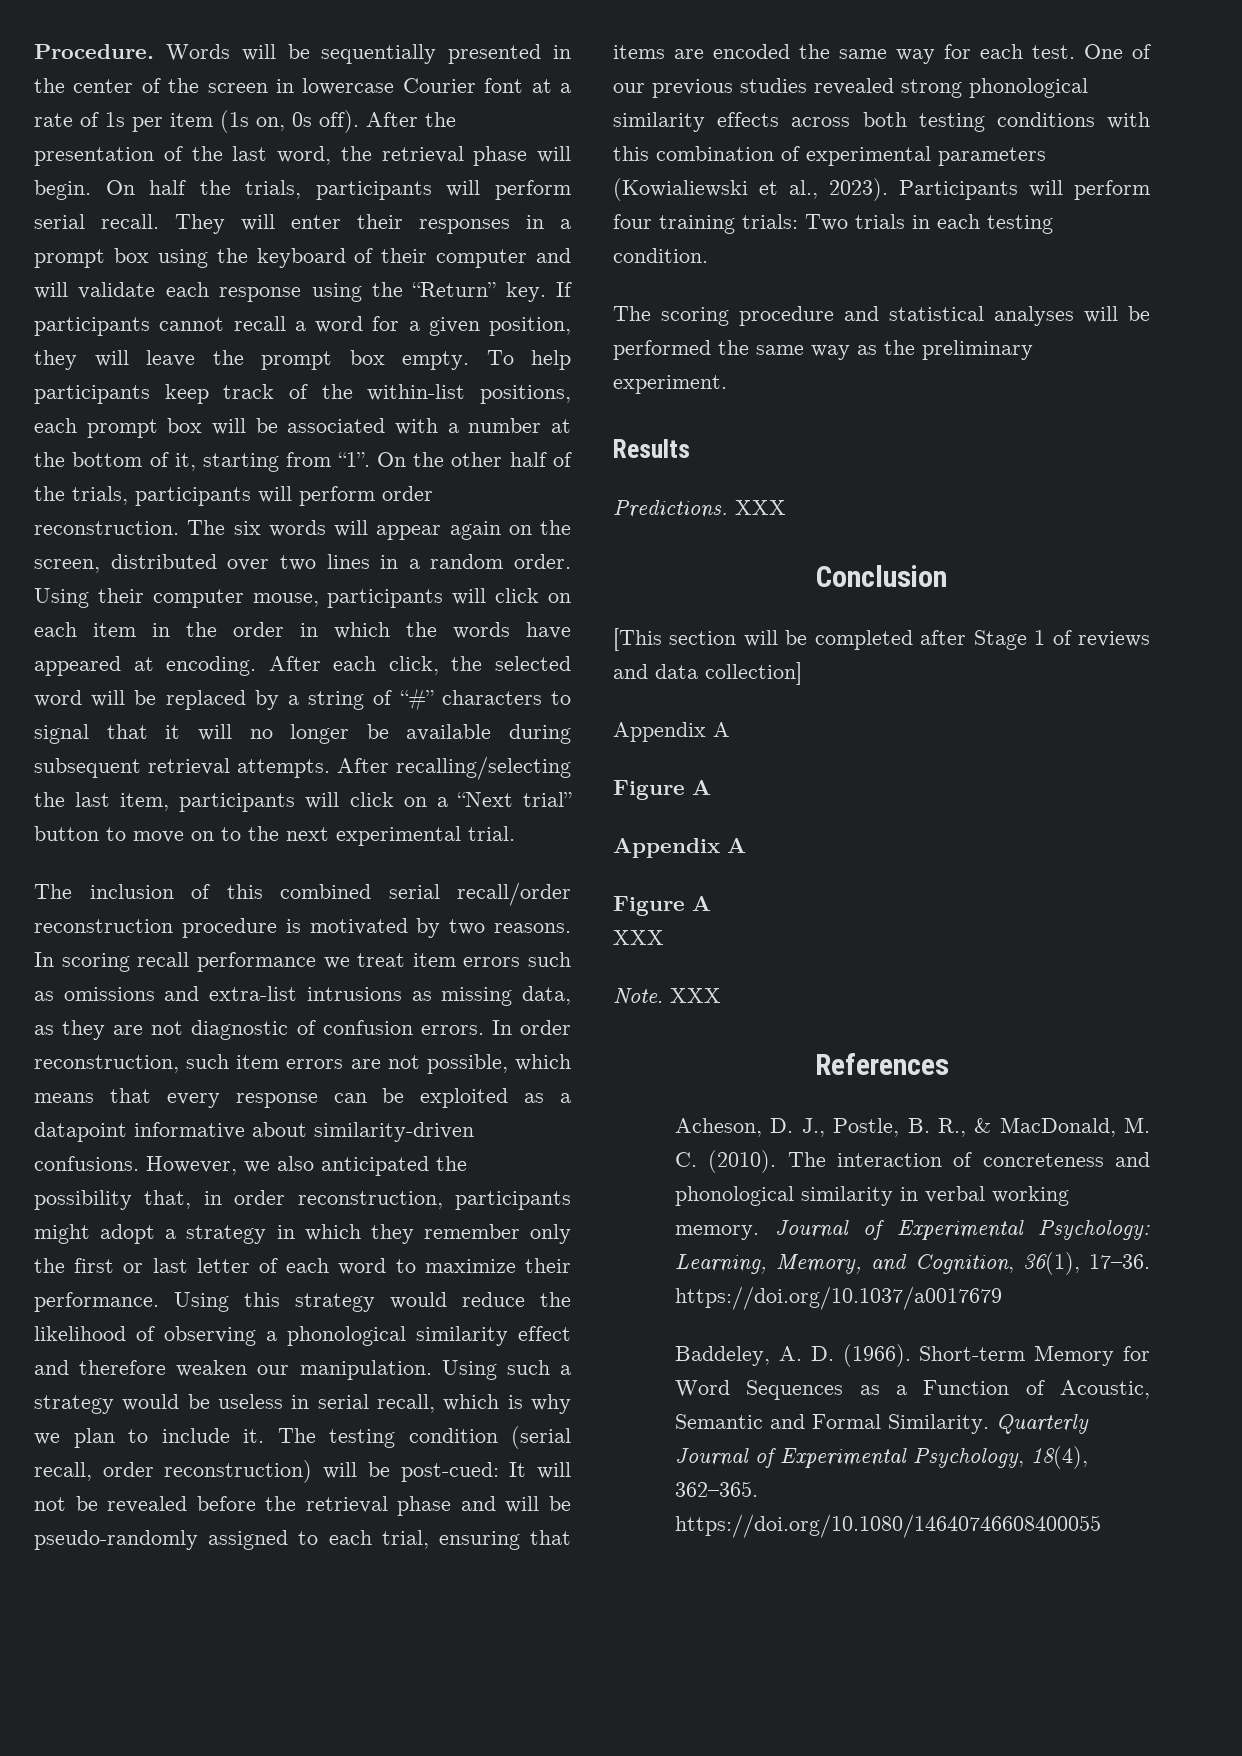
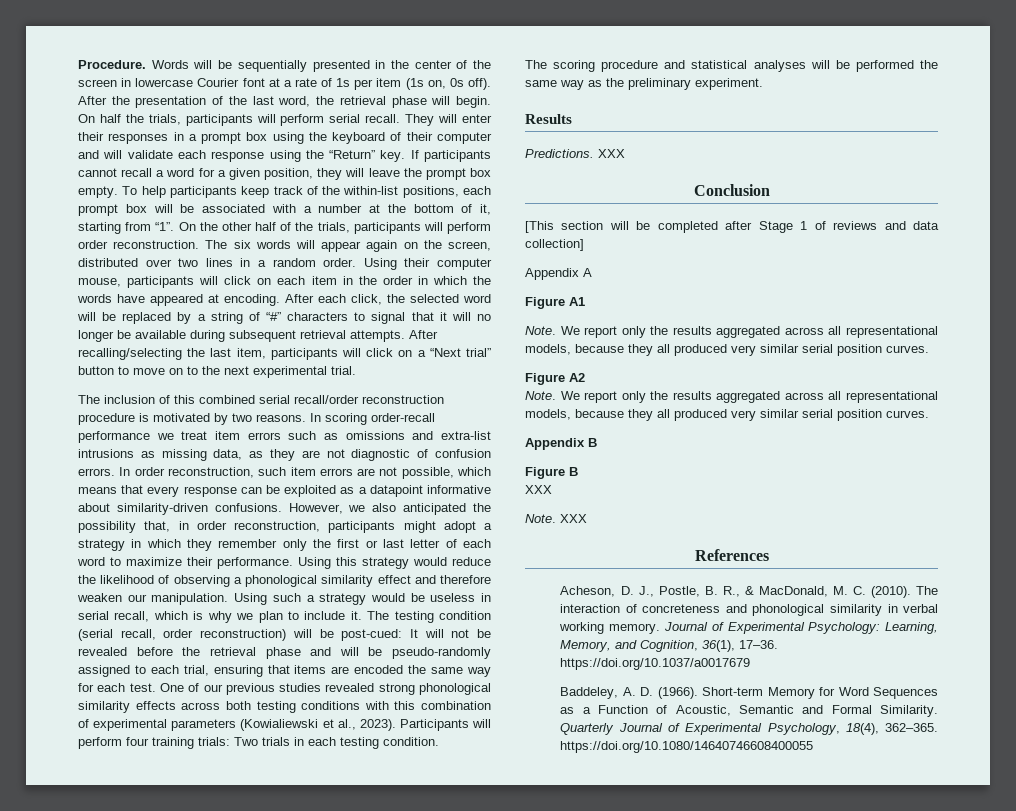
[137,952,190,967] recall -> [371,413,435,422] order-recall
[692,780,711,795] [613,838,746,858] [613,896,711,916] A // Appendix A // Figure A -> [569,297,585,306] [525,326,938,338] [525,344,929,356] [525,373,585,385] [525,391,938,403] [525,409,929,421] [525,438,597,450] [525,467,578,479] A1 // Note. We report only the results aggregated across all representational models, because they all produced very similar serial position curves. // Figure A2 // Note. We report only the results aggregated across all representational models, because they all produced very similar serial position curves. // Appendix B // Figure B

